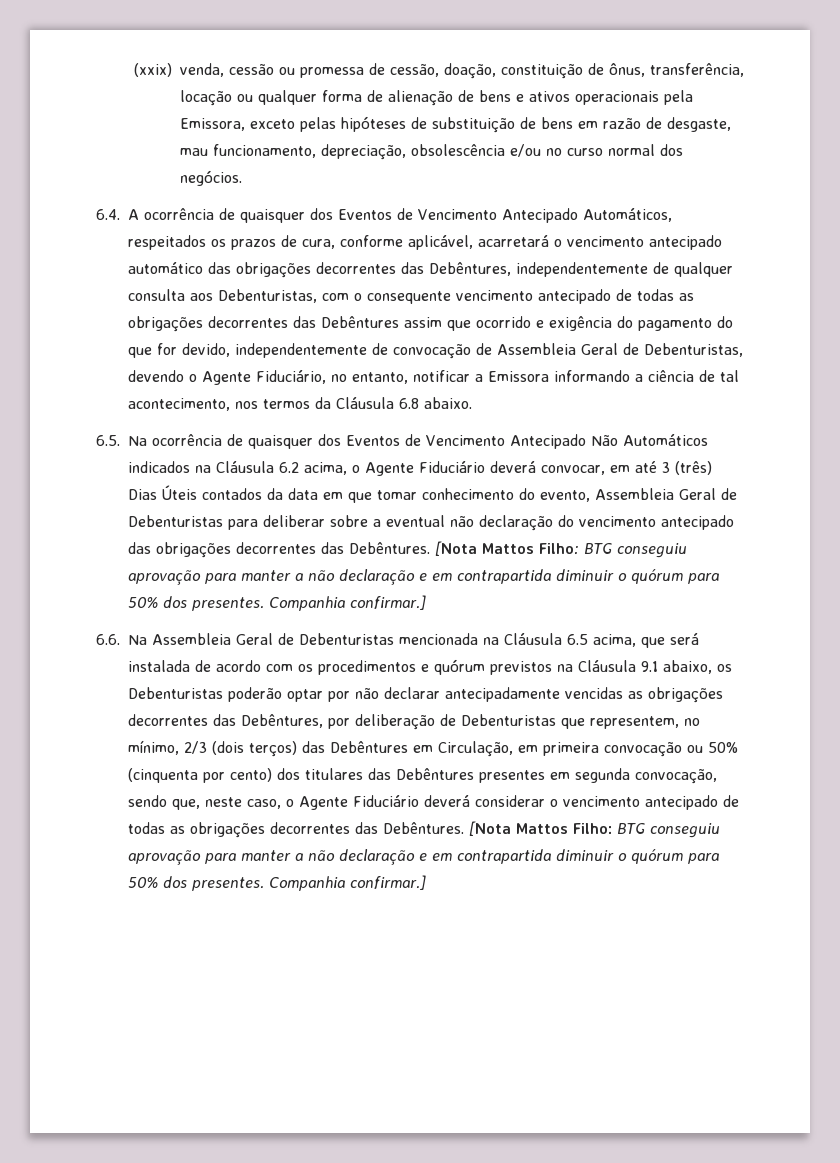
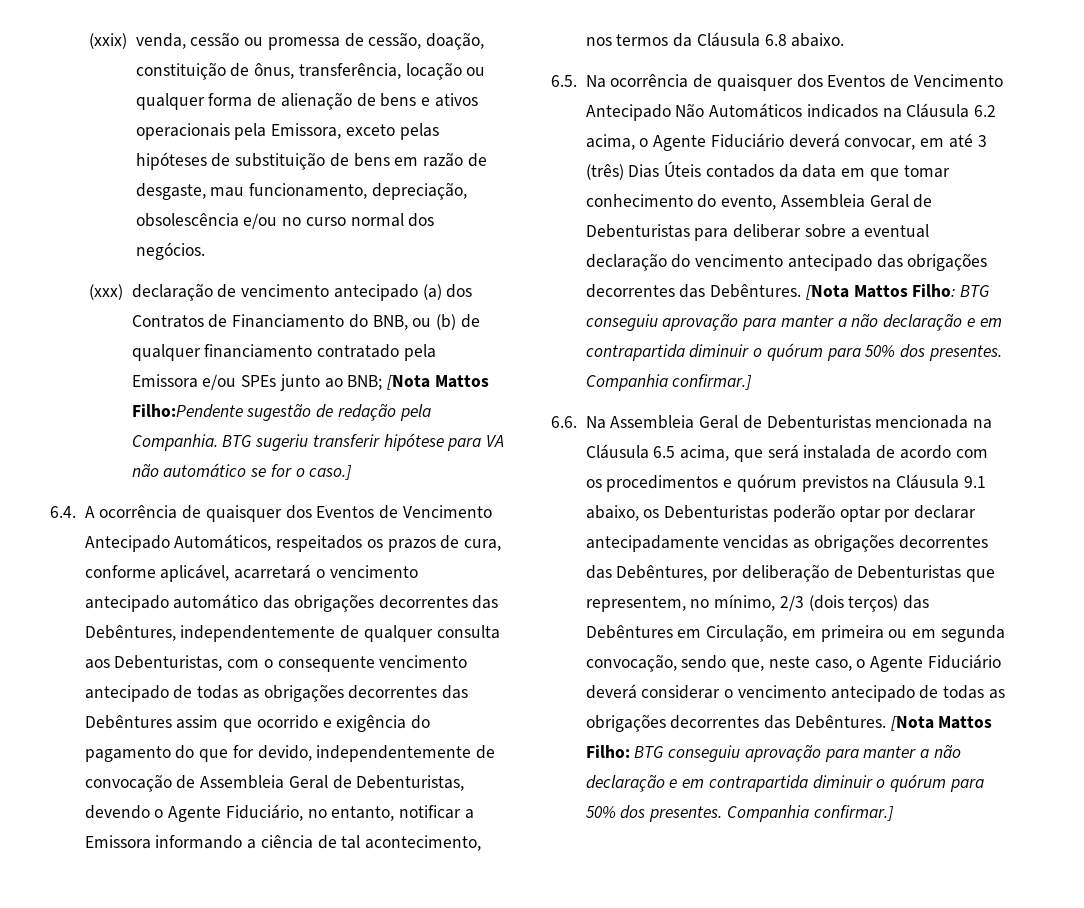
(242, 178) none -> [88,283,473,301] [131,314,480,330] [131,344,436,361] [131,374,489,391] [131,403,431,421] [131,433,505,451] [131,463,353,480] // (xxx) declaração de vencimento antecipado (a) dos Contratos de Financiamento do BNB, ou (b) de qualquer financiamento contratado pela Emissora e/ou SPEs junto ao BNB; [Nota Mattos Filho:Pendente sugestão de redação pela Companhia. BTG sugeriu transferir hipótese para VA não automático se for o caso.]
[450,516,474,527] não -> (930, 231) none
[355,688,379,699] não -> (911, 515) none
[604,742,738,757] [128,768,545,783] convocação ou 50% (cinquenta por cento) dos titulares das Debêntures presentes -> [888,629,908,638] ou

